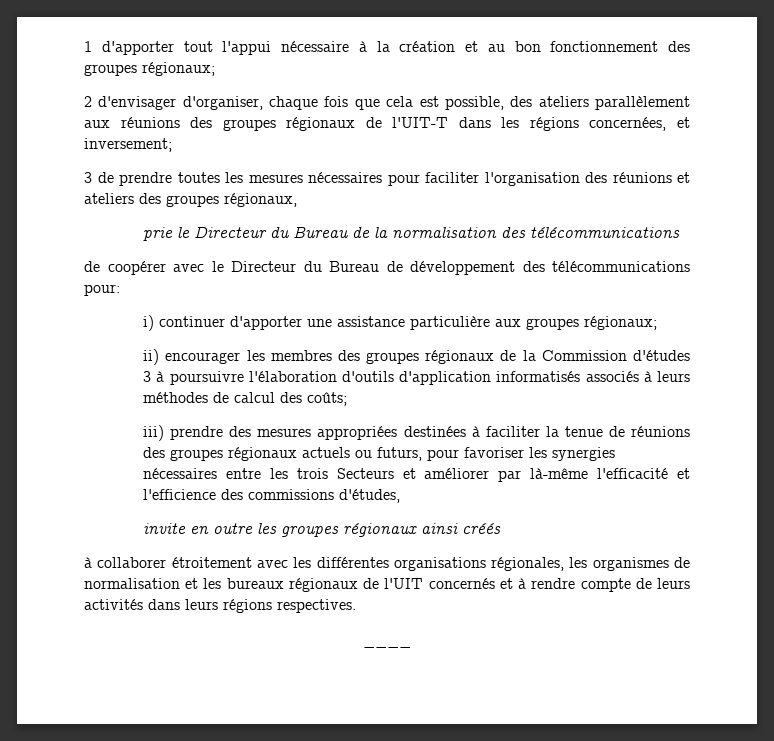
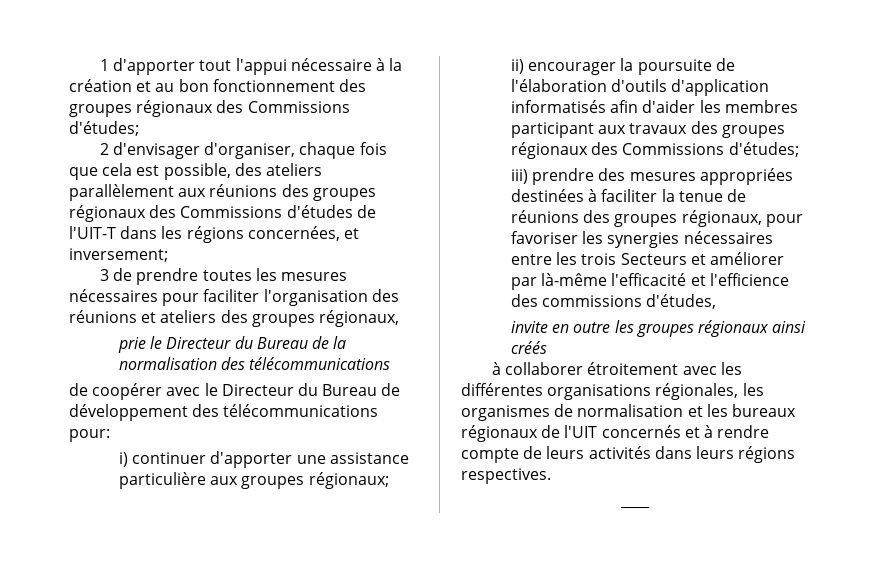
[142,62,215,76] régionaux; -> [136,100,350,117] [69,121,139,136] régionaux des Commissions d'études;
(356, 124) none -> [149,205,353,218] des Commissions d'études
[246,350,690,364] [143,371,690,385] [143,392,348,406] les membres des groupes régionaux de la Commission d'études 3 à poursuivre l'élaboration d'outils d'application informatisés associés à leurs méthodes de calcul des coûts; -> [620,58,735,75] [511,79,770,96] [511,100,798,113] [511,121,785,138] [511,142,799,159] la poursuite de l'élaboration d'outils d'application informatisés afin d'aider les membres participant aux travaux des groupes régionaux des Commissions d'études;
[228,447,423,461] régionaux actuels ou futurs, -> [681,210,762,227] régionaux,

